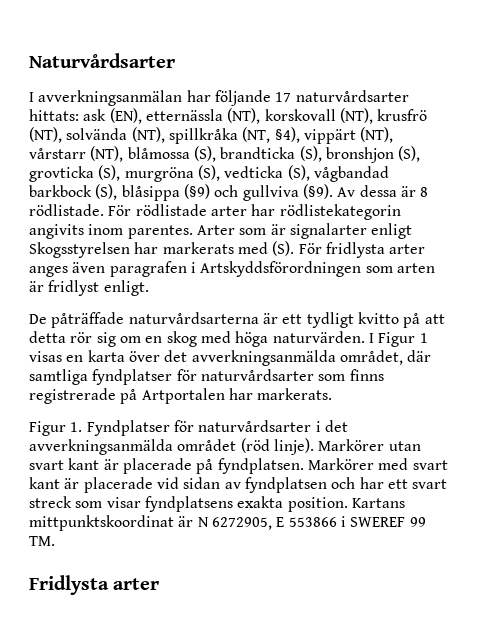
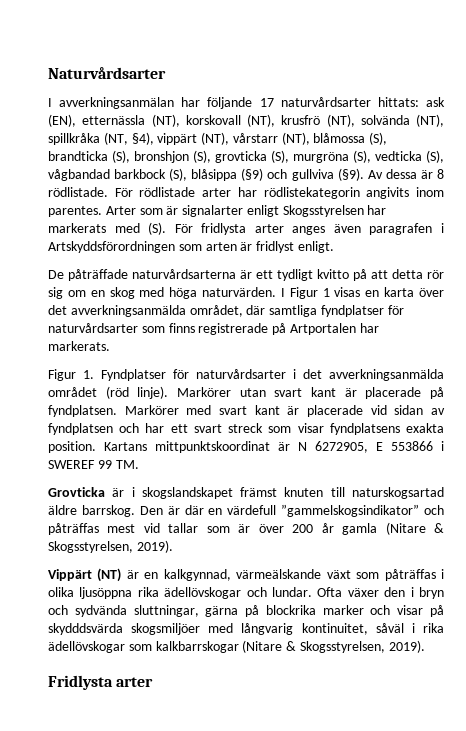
(55, 541) none -> [48,487,444,499] [48,504,444,517] [48,522,444,535] [48,540,173,553] [48,568,445,582] [48,587,444,599] [48,605,444,617] [48,623,445,635] [48,640,425,653] // Grovticka är i skogslandskapet främst knuten till naturskogsartad äldre barrskog. Den är där en värdefull ”gammelskogsindikator” och påträffas mest vid tallar som är över 200 år gamla (Nitare & Skogsstyrelsen, 2019). // Vippärt (NT) är en kalkgynnad, värmeälskande växt som påträffas i olika ljusöppna rika ädellövskogar och lundar. Ofta växer den i bryn och sydvända sluttningar, gärna på blockrika marker och visar på skydddsvärda skogsmiljöer med långvarig kontinuitet, såväl i rika ädellövskogar som kalkbarrskogar (Nitare & Skogsstyrelsen, 2019).

